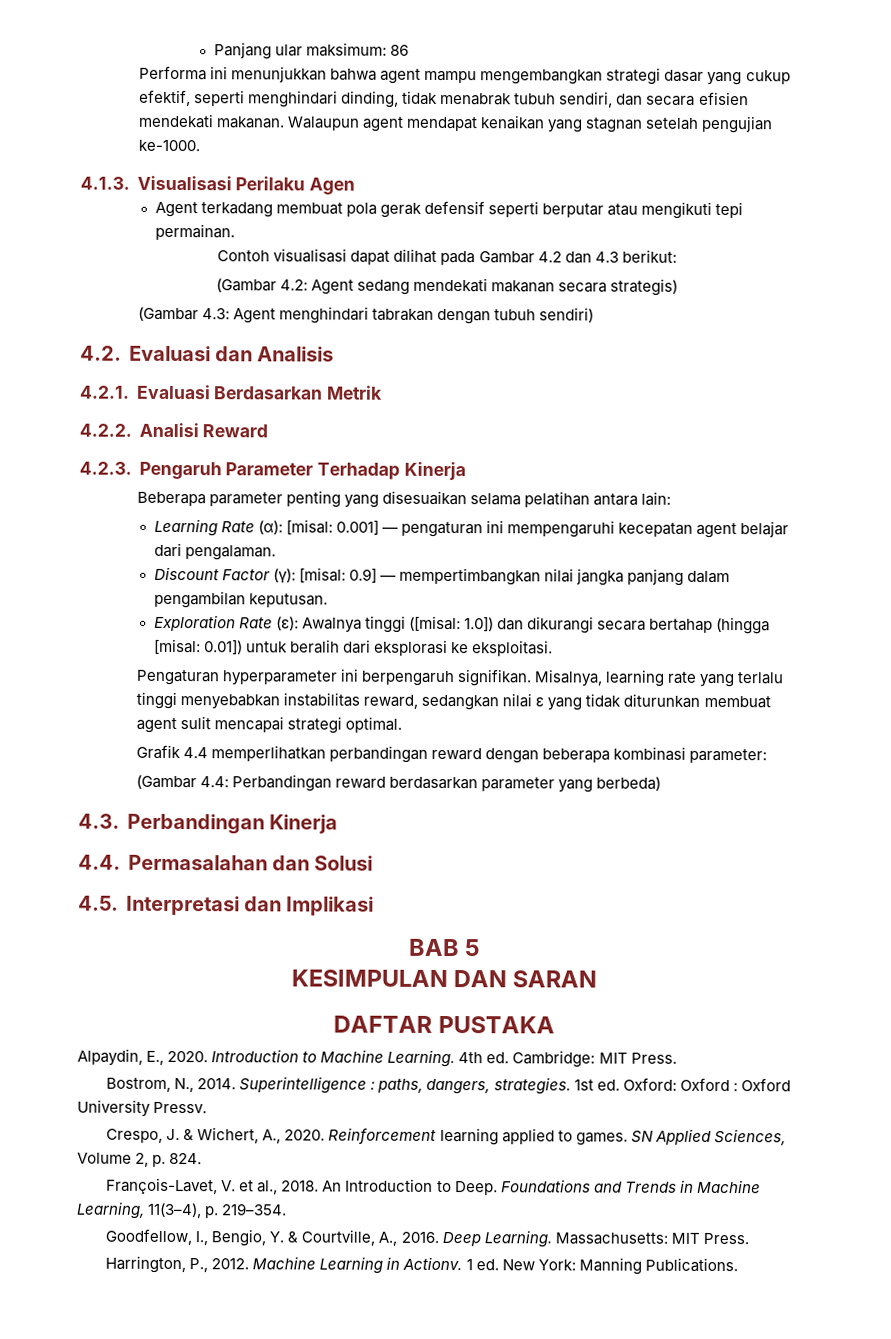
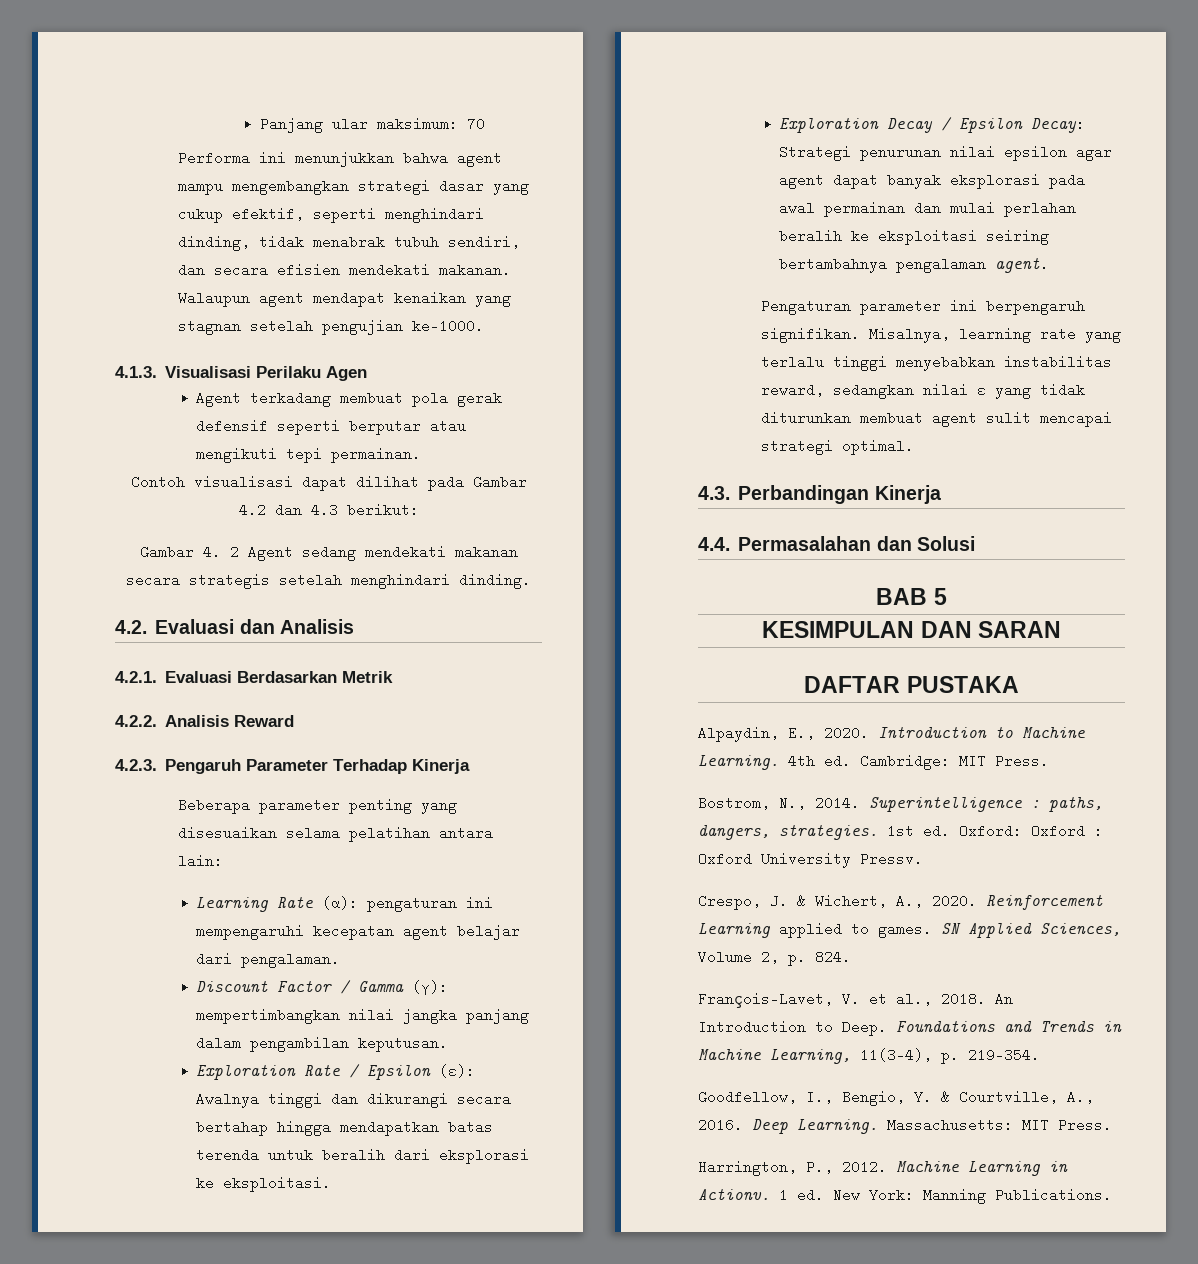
[389,44,409,56] 86 -> [466,117,485,131] 70
[215,278,308,293] (Gambar 4.2: -> [139,545,239,559] Gambar 4. 2
[610,278,679,296] [138,306,595,325] strategis) // (Gambar 4.3: Agent menghindari tabrakan dengan tubuh sendiri) -> [189,573,531,589] strategis setelah menghindari dinding.
[138,422,199,438] Analisi -> [165,715,230,727] Analisis
[285,519,398,535] [misal: 0.001] — -> (359, 903) none
[272,567,396,584] (γ): [misal: 0.9] — -> [340,980,449,995] / Gamma (γ):
(273, 623) none -> [349,1064,432,1080] / Epsilon
[408,615,494,632] ([misal: 1.0]) -> (323, 1100) none
[716,616,771,635] [153,638,243,655] (hingga [misal: 0.01]) -> [277,1120,494,1136] [196,1148,260,1162] hingga mendapatkan batas terenda
(553, 648) none -> [779,117,1086,133] [779,145,1113,161] [779,173,1086,189] [779,201,1077,217] [779,229,1050,245] [779,257,1050,273] // Exploration Decay / Epsilon Decay: Strategi penurunan nilai epsilon agar agent dapat banyak eksplorasi pada awal permainan dan mulai perlahan beralih ke eksploitasi seiring bertambahnya pengalaman agent.
[222,670,338,686] hyperparameter -> [860,299,942,315] parameter
[136,744,768,764] [136,774,662,793] // Grafik 4.4 memperlihatkan perbandingan reward dengan beberapa kombinasi parameter: // (Gambar 4.4: Perbandingan reward berdasarkan parameter yang berbeda) -> (915, 447) none
[78,895,375,916] // 4.5. Interpretasi dan Implikasi -> (975, 543) none
[439,1127,499,1146] learning -> [698,923,771,938] Learning

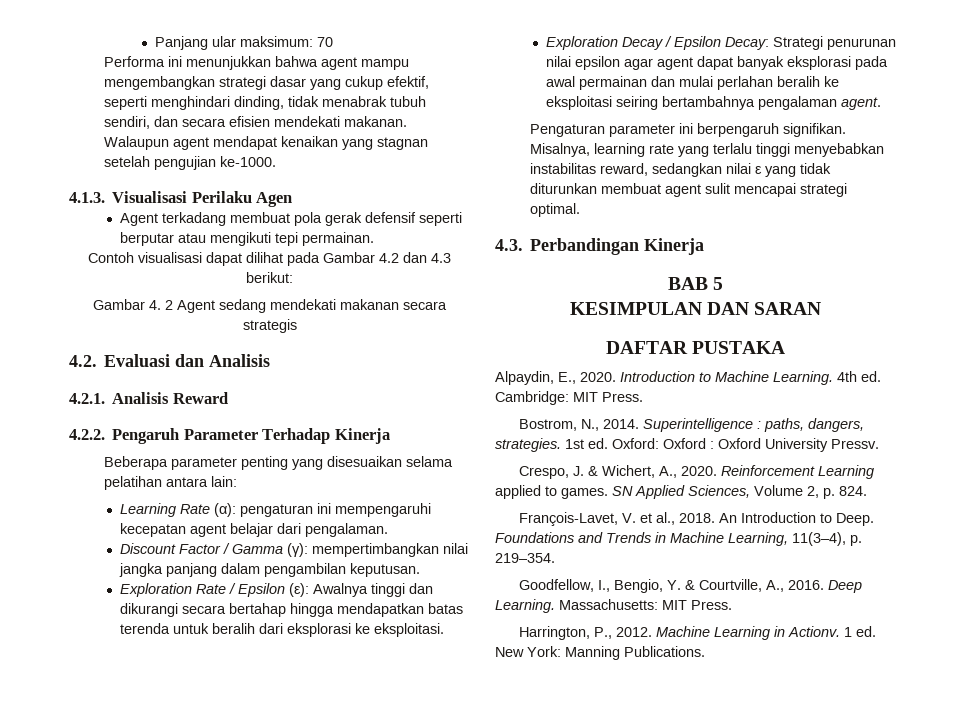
[279,573,531,589] setelah menghindari dinding. -> (297, 326) none
[165,671,394,683] [115,715,157,727] Evaluasi Berdasarkan Metrik // 4.2.2. -> (105, 398) none
[115,759,157,771] 4.2.3. -> [69,429,105,440] 4.2.2.
[698,536,975,551] // 4.4. Permasalahan dan Solusi -> (705, 246) none

